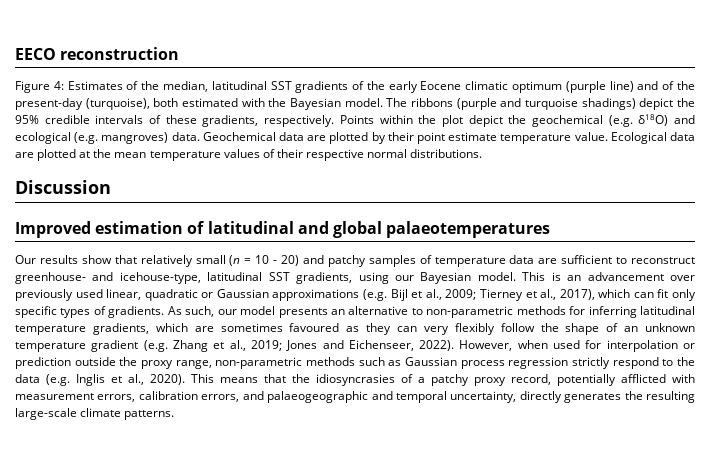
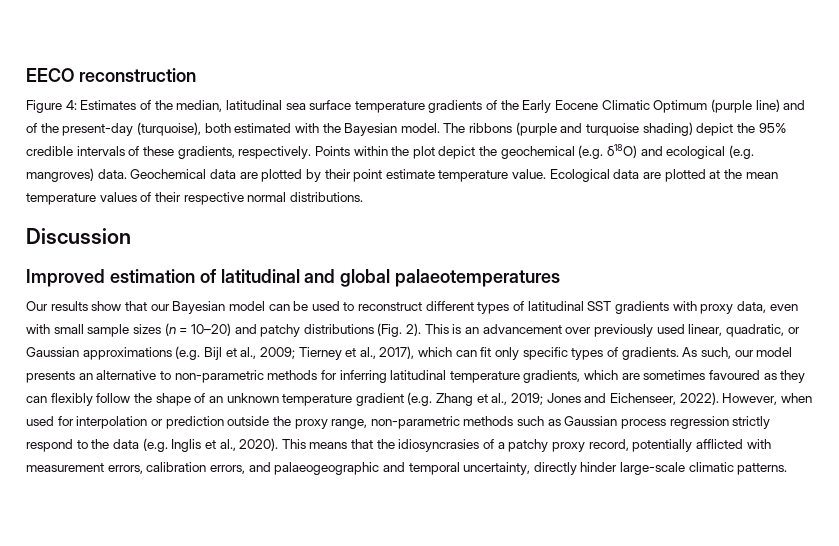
[270,81,563,93] SST gradients of the early Eocene climatic optimum -> [285,100,708,113] sea surface temperature gradients of the Early Eocene Climatic Optimum
[581,98,636,110] shadings) -> [642,122,693,136] shading)
[140,255,695,267] [15,272,516,284] relatively small (n = 10 - 20) and patchy samples of temperature data are sufficient to reconstruct greenhouse- and icehouse-type, latitudinal SST gradients, using our Bayesian model. -> [150,301,798,314] [26,323,422,337] our Bayesian model can be used to reconstruct different types of latitudinal SST gradients with proxy data, even with small sample sizes (n = 10–20) and patchy distributions (Fig. 2).
[144,289,198,301] quadratic -> [725,324,784,337] quadratic,
[423,326,449,335] very -> (47, 399) none
[564,391,695,403] [15,408,122,420] generates the resulting large-scale climate -> [580,462,734,475] hinder large-scale climatic

